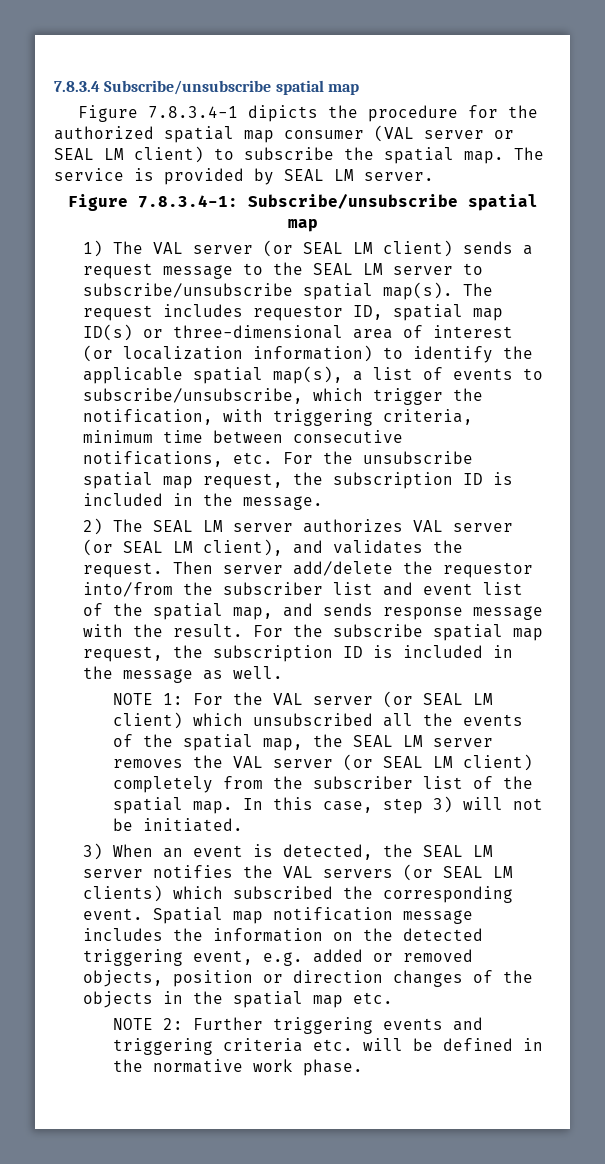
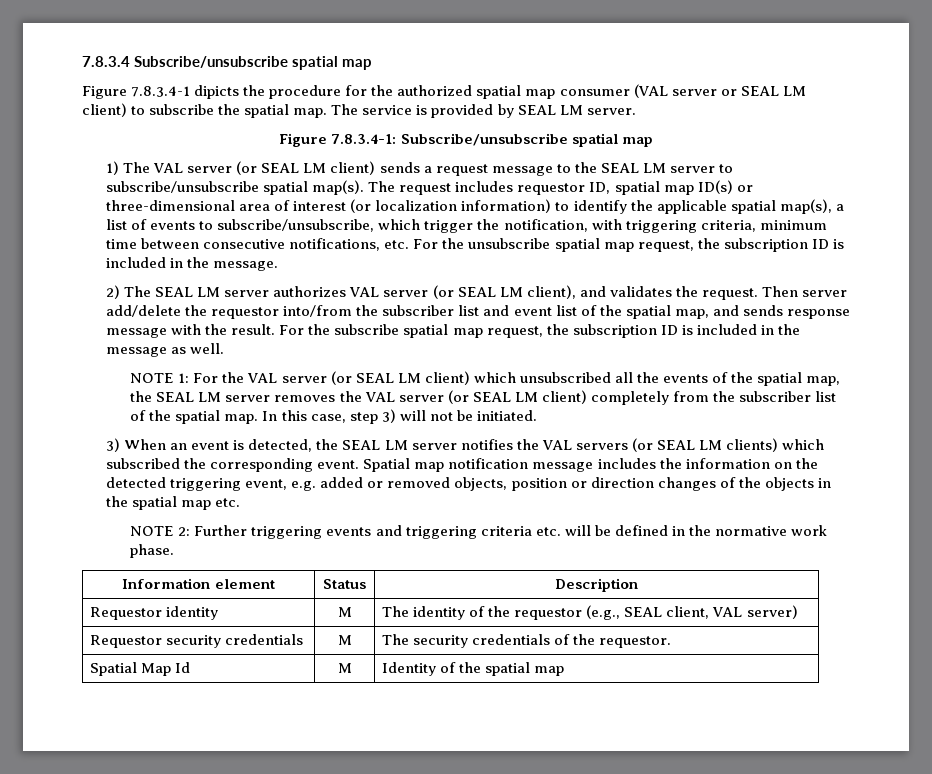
(363, 1067) none -> [122,578,275,589] [323,579,366,589] [555,578,638,592] [90,606,219,620] [337,607,352,617] [382,605,798,620] [90,634,304,648] [337,635,352,645] [382,634,672,648] [90,662,191,676] [337,663,352,673] [382,662,565,676] // Information element | Status | Description // Requestor identity | M | The identity of the requestor (e.g., SEAL client, VAL server) // Requestor security credentials | M | The security credentials of the requestor. // Spatial Map Id | M | Identity of the spatial map

